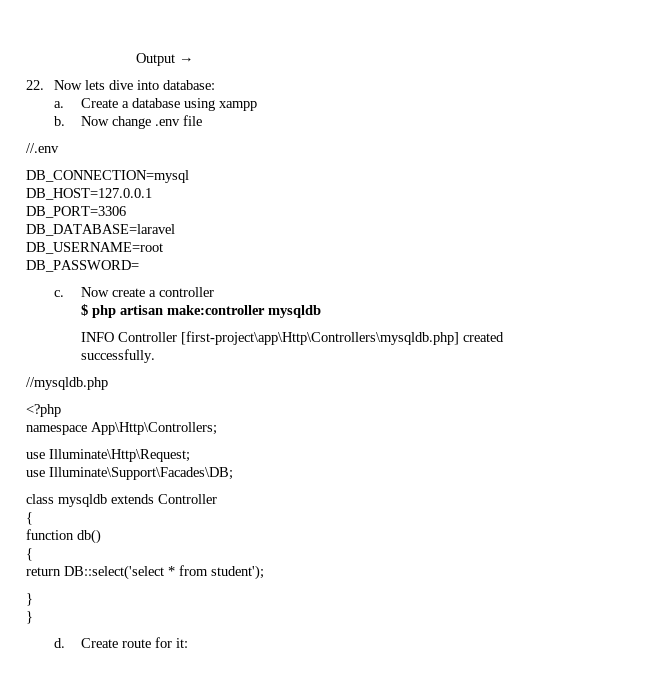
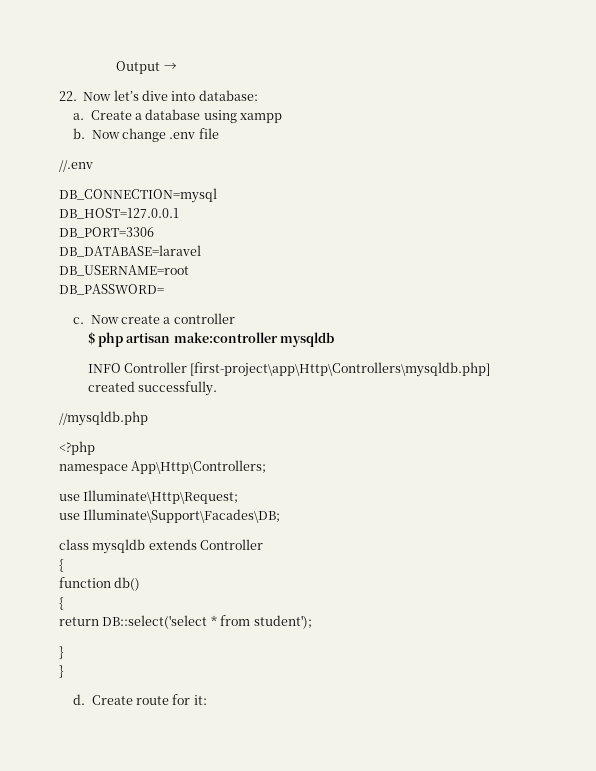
[84,80,105,90] lets -> [113,90,139,101] let’s

